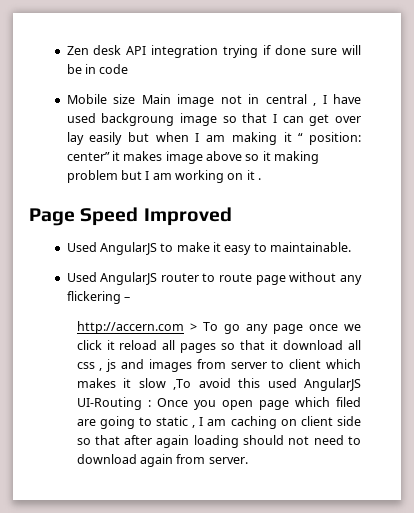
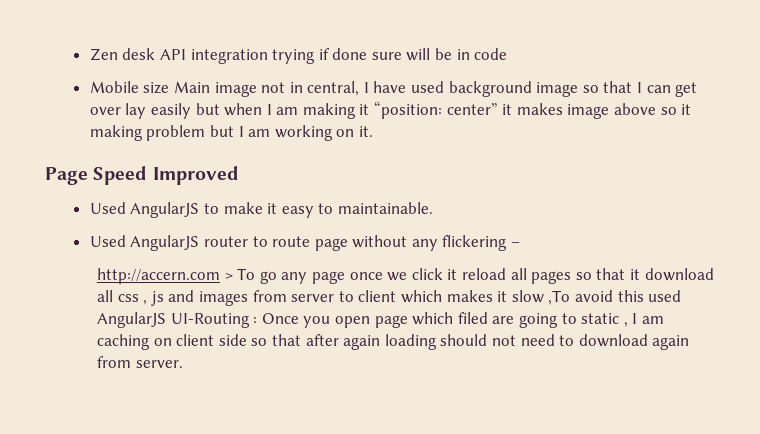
[265,94,317,106] central , -> [307,81,360,96] central,
[101,113,175,126] backgroung -> [448,81,532,97] background
[298,132,362,145] “ position: -> [374,101,443,119] “position:
[246,170,262,180] it . -> [358,126,373,137] it.

